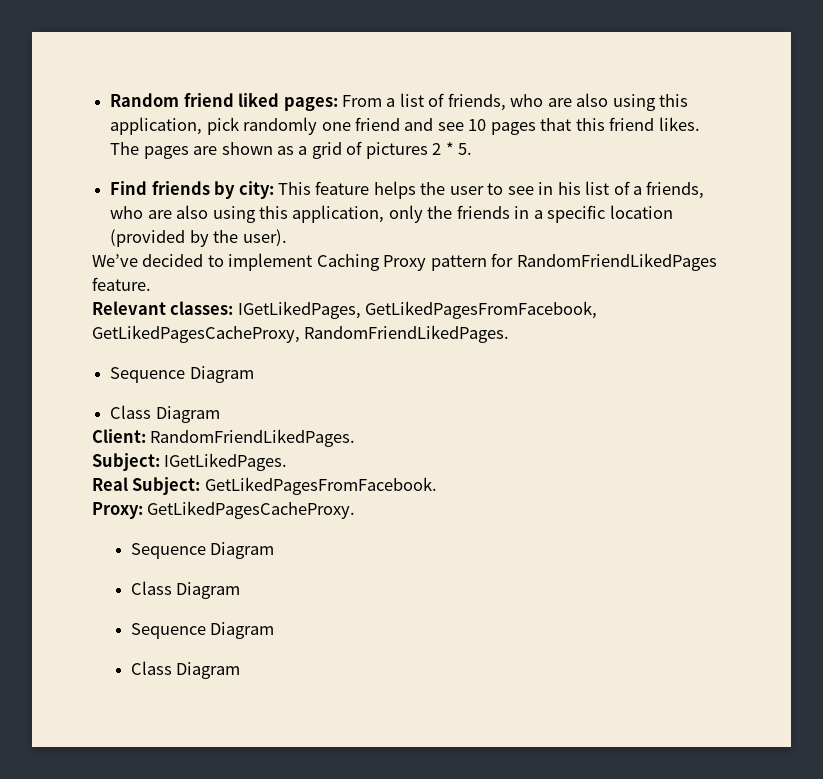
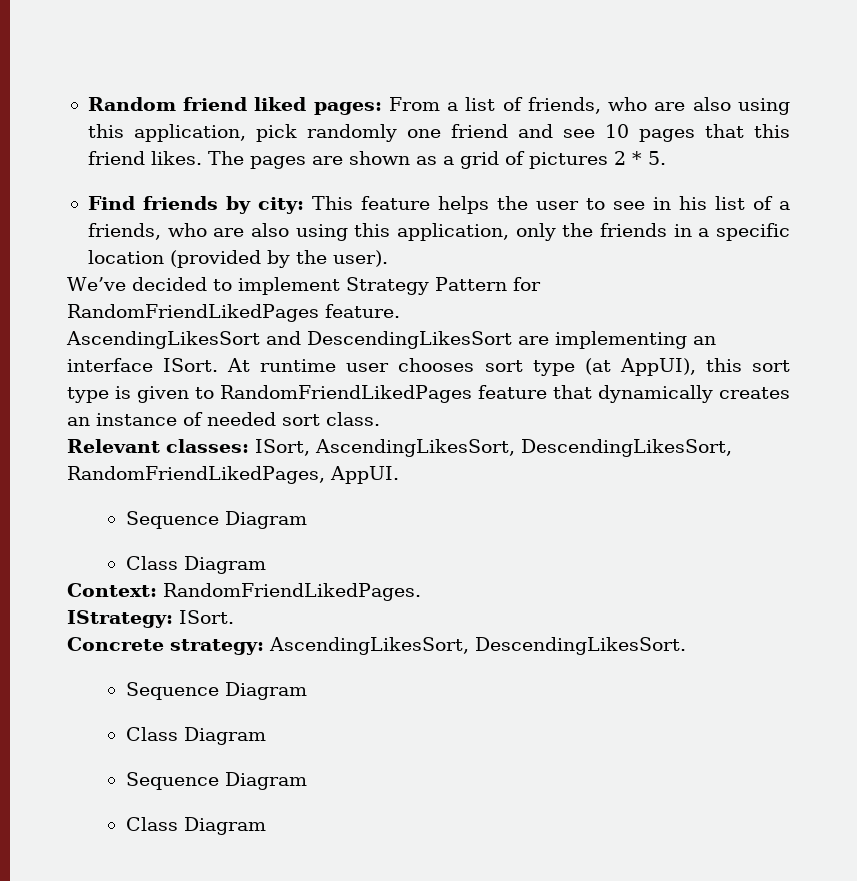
[316,254,487,271] Caching Proxy pattern -> [345,277,507,295] Strategy Pattern
[92,301,598,319] [92,325,510,343] [110,366,254,383] [110,405,220,423] [92,429,356,447] [92,453,288,471] [92,477,437,495] [92,501,356,519] Relevant classes: IGetLikedPages, GetLikedPagesFromFacebook, GetLikedPagesCacheProxy, RandomFriendLikedPages. // Sequence Diagram // Class Diagram // Client: RandomFriendLikedPages. // Subject: IGetLikedPages. // Real Subject: GetLikedPagesFromFacebook. // Proxy: GetLikedPagesCacheProxy. -> [66,331,716,349] [67,358,790,376] [67,385,790,403] [67,412,380,426] [67,439,732,457] [67,466,399,484] [125,511,307,529] [125,556,266,574] [67,583,421,601] [67,610,234,628] [67,637,686,655] AscendingLikesSort and DescendingLikesSort are implementing an interface ISort. At runtime user chooses sort type (at AppUI), this sort type is given to RandomFriendLikedPages feature that dynamically creates an instance of needed sort class. // Relevant classes: ISort, AscendingLikesSort, DescendingLikesSort, RandomFriendLikedPages, AppUI. // Sequence Diagram // Class Diagram // Context: RandomFriendLikedPages. // IStrategy: ISort. // Concrete strategy: AscendingLikesSort, DescendingLikesSort.

